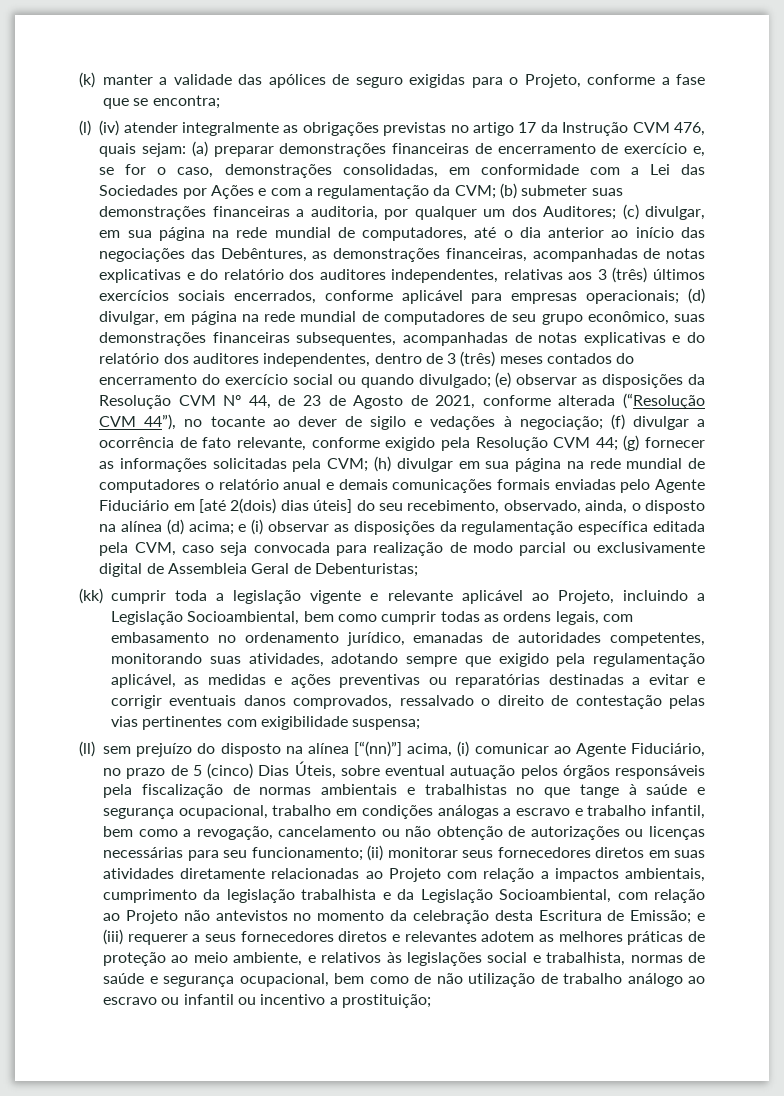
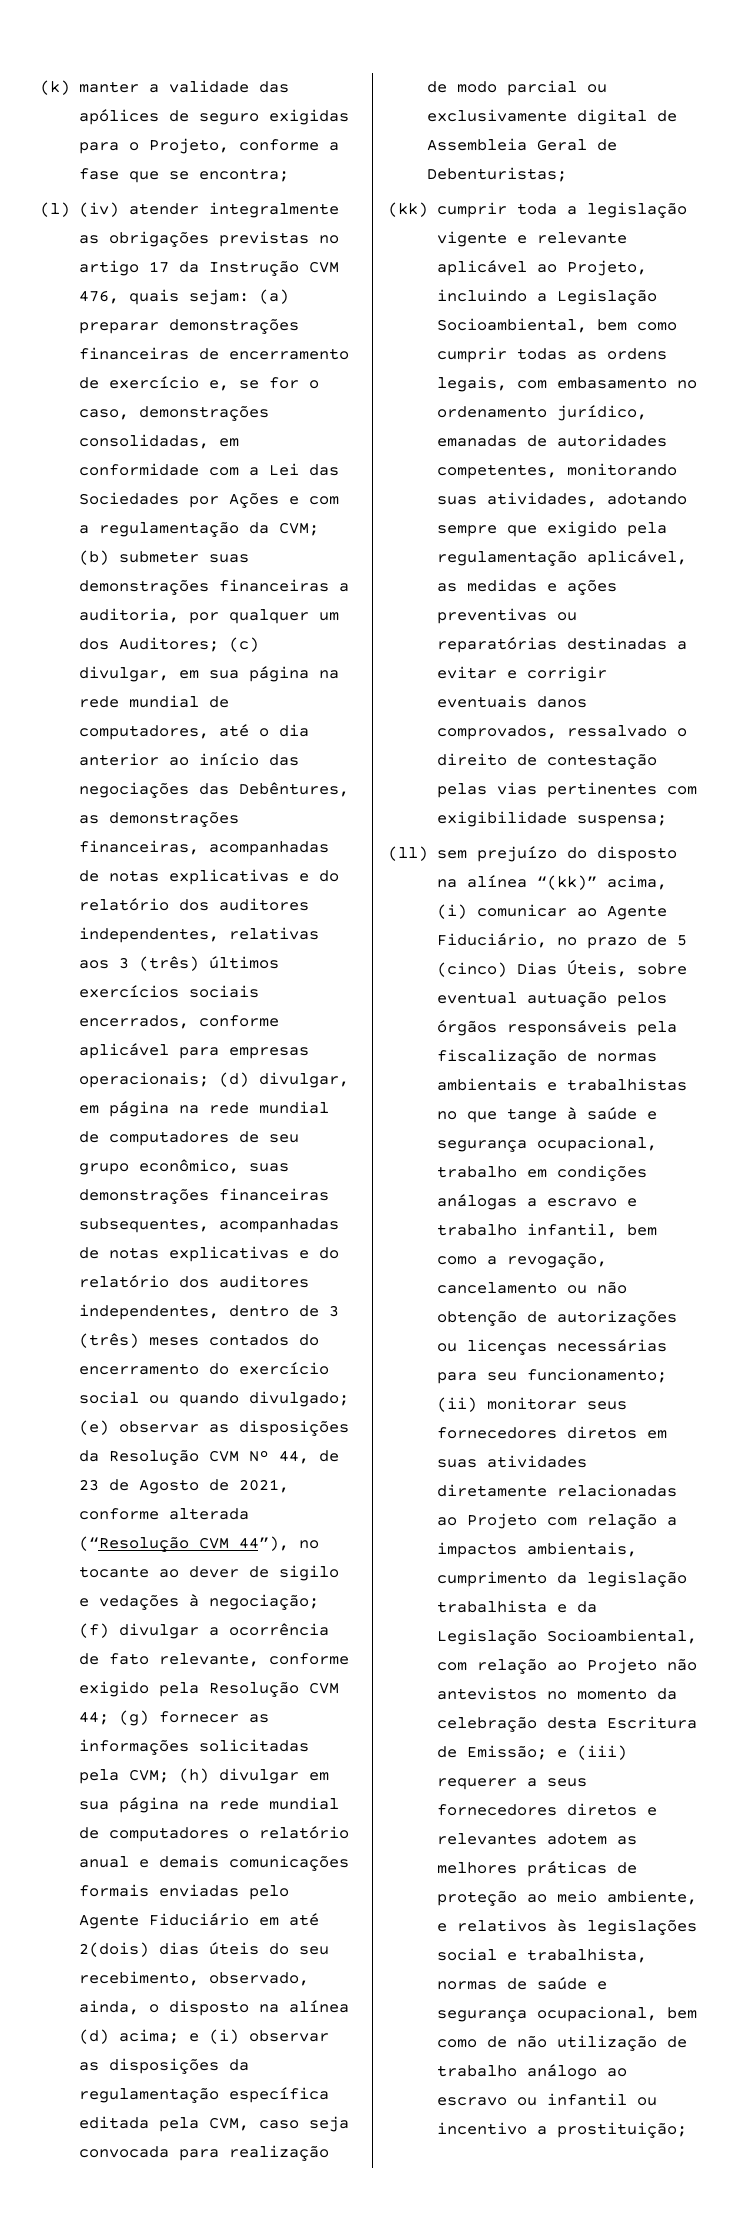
[199,499,227,513] [até -> [288,1913,319,1926] até
[313,499,353,513] úteis] -> [208,1942,259,1955] úteis
[353,741,402,757] [“(nn)”] -> [536,875,597,890] “(kk)”

